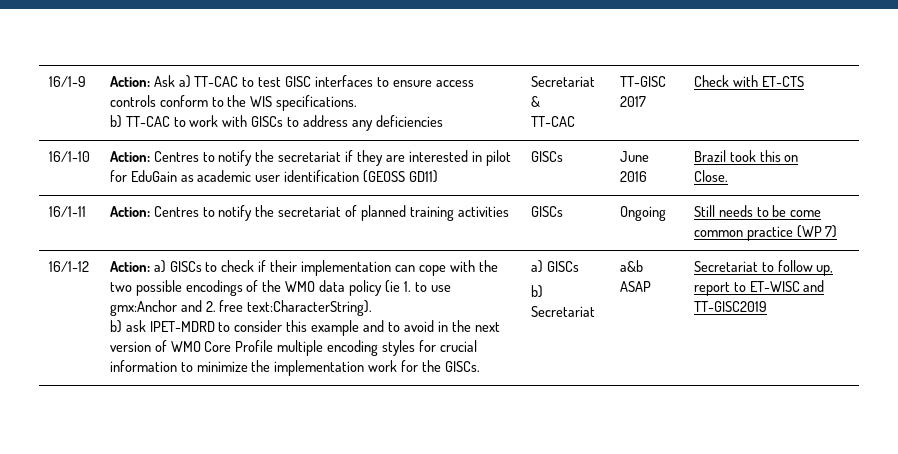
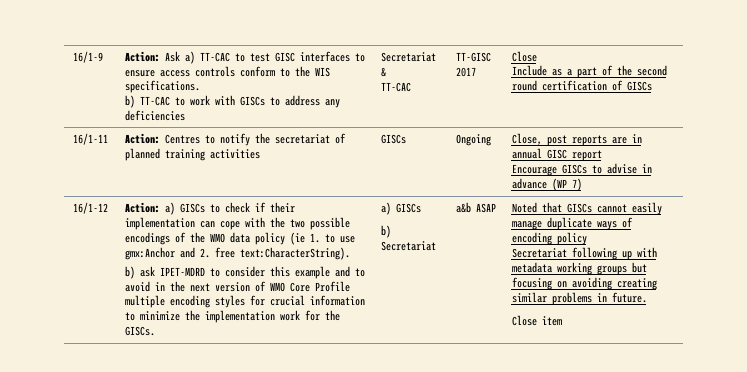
[693,75,804,87] [48,151,90,162] [109,150,511,166] [109,170,439,183] [530,151,563,162] [619,151,649,162] [619,171,647,182] [693,150,799,162] [693,170,728,182] Check with ET-CTS // 16/1-10 | Action: Centres to notify the secretariat if they are interested in pilot for EduGain as academic user identification (GEOSS GD11) | GISCs | June 2016 | Brazil took this on // Close. -> [511,51,537,62] [511,65,667,78] [511,80,652,91] Close // Include as a part of the second round certification of GISCs
[693,205,822,217] [693,226,793,241] Still needs to be come common practice -> [511,133,642,146] [511,148,602,161] [511,163,652,176] [511,178,547,189] Close, post reports are in annual GISC report // Encourage GISCs to advise in advance
[693,260,834,276] [693,280,825,296] [693,301,767,312] Secretariat to follow up, report to ET-WISC and TT-GISC2019 -> [511,202,662,215] [511,217,633,230] [511,232,587,245] [511,247,657,260] [511,262,647,275] [511,277,657,290] [511,292,647,305] [511,315,562,326] Noted that GISCs cannot easily manage duplicate ways of encoding policy // Secretariat following up with metadata working groups but focusing on avoiding creating similar problems in future. // Close item

